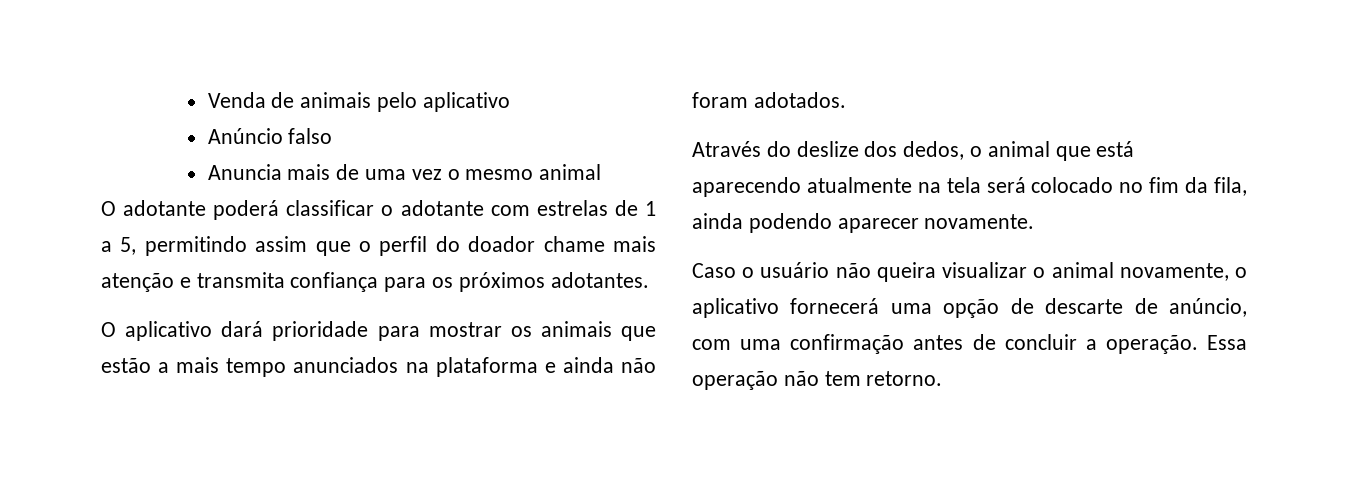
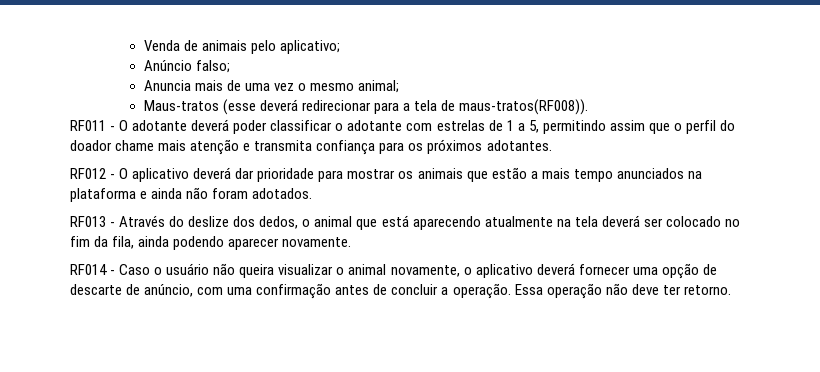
[422,92,510,112] aplicativo -> [280,40,341,54] aplicativo;
[288,128,333,144] falso -> [195,60,230,73] falso;
[539,164,602,180] [101,200,280,220] animal // O adotante poderá -> [358,80,400,93] [143,99,589,115] [70,119,268,134] animal; // Maus-tratos (esse deverá redirecionar para a tela de maus-tratos(RF008)). // RF011 - O adotante deverá poder
[101,321,264,341] O aplicativo dará -> [70,167,255,182] RF012 - O aplicativo deverá dar
(846, 100) none -> [70,216,116,227] RF013 -
[986,177,1026,193] será -> [601,215,663,227] deverá ser
(1035, 221) none -> [70,264,116,275] RF014 -
[790,298,880,314] fornecerá -> [536,263,630,275] deverá fornecer
[824,371,861,386] tem -> [631,284,681,295] deve ter

